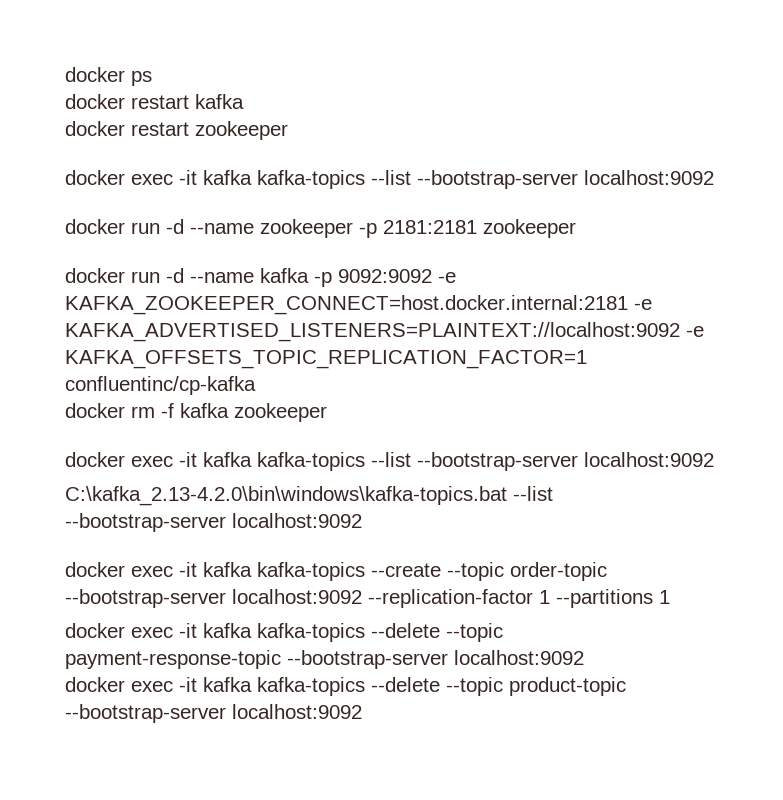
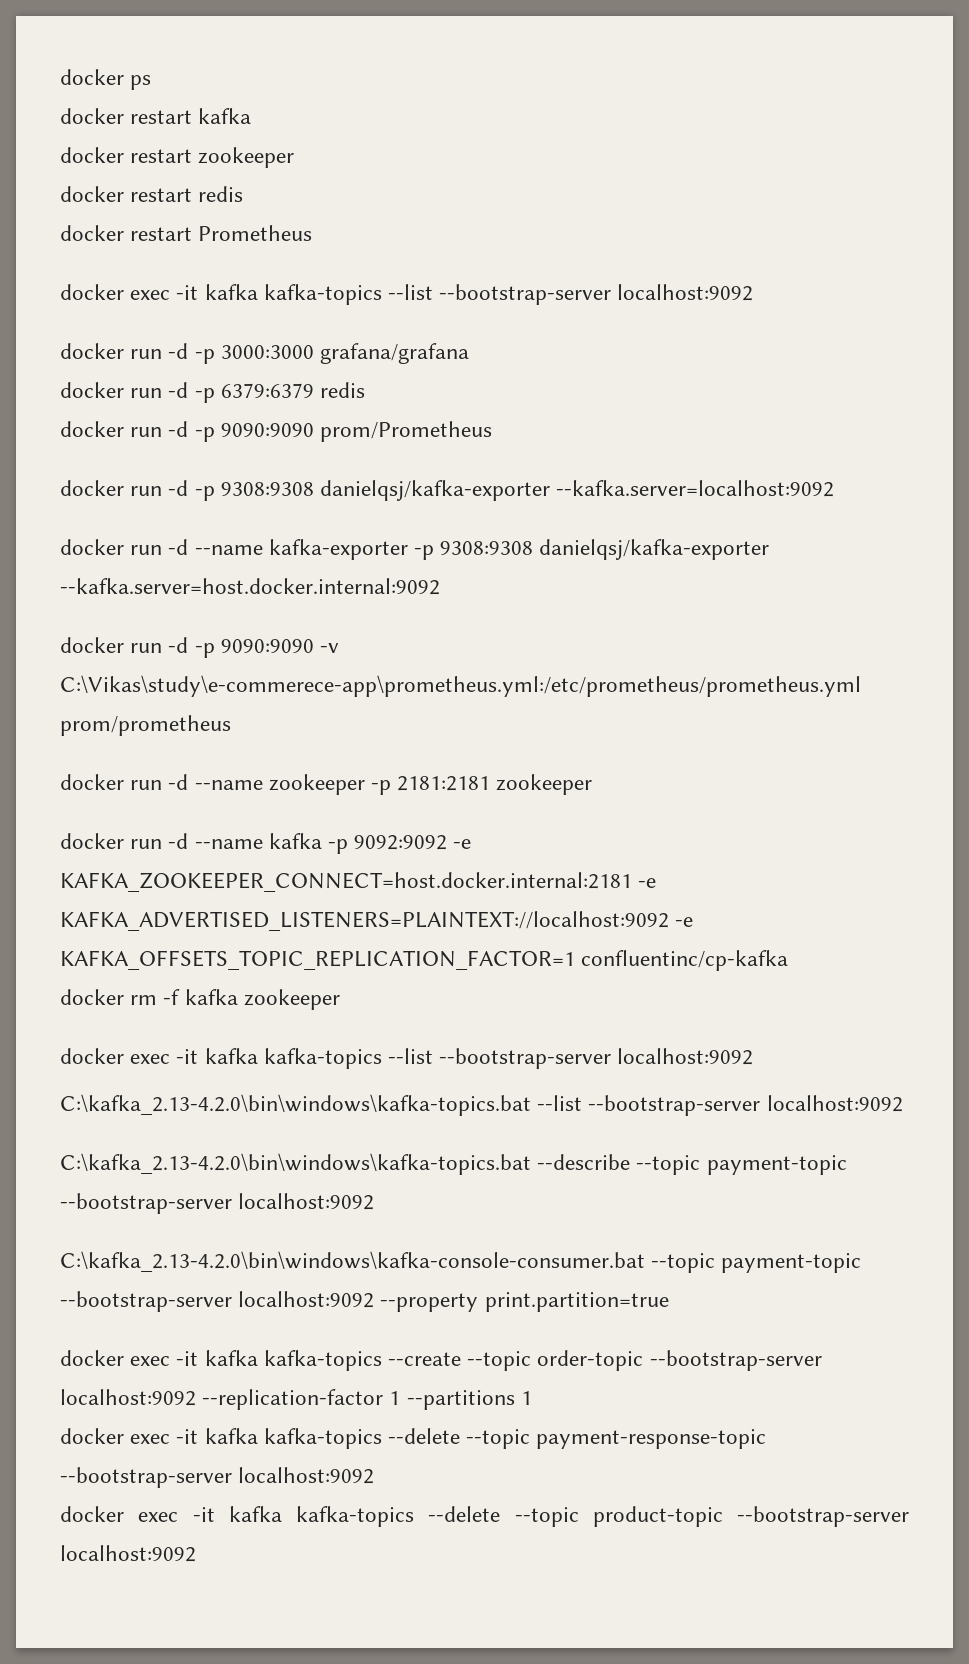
[65,170,714,189] // docker exec -it kafka kafka-topics --list --bootstrap-server localhost:9092 -> [60,186,244,202] [60,225,313,241] [60,284,754,305] [60,343,470,364] [60,382,366,403] [60,421,493,442] [60,480,835,501] [60,539,770,560] [60,578,440,595] [60,637,340,658] [60,675,861,697] [60,715,231,736] // docker restart redis // docker restart Prometheus // docker exec -it kafka kafka-topics --list --bootstrap-server localhost:9092 // docker run -d -p 3000:3000 grafana/grafana // docker run -d -p 6379:6379 redis // docker run -d -p 9090:9090 prom/Prometheus // docker run -d -p 9308:9308 danielqsj/kafka-exporter --kafka.server=localhost:9092 // docker run -d --name kafka-exporter -p 9308:9308 danielqsj/kafka-exporter --kafka.server=host.docker.internal:9092 // docker run -d -p 9090:9090 -v C:\Vikas\study\e-commerece-app\prometheus.yml:/etc/prometheus/prometheus.yml prom/prometheus
(362, 520) none -> [60,1153,847,1175] [60,1193,375,1214] [60,1251,862,1273] [60,1291,669,1312] // C:\kafka_2.13-4.2.0\bin\windows\kafka-topics.bat --describe --topic payment-topic --bootstrap-server localhost:9092 // C:\kafka_2.13-4.2.0\bin\windows\kafka-console-consumer.bat --topic payment-topic --bootstrap-server localhost:9092 --property print.partition=true

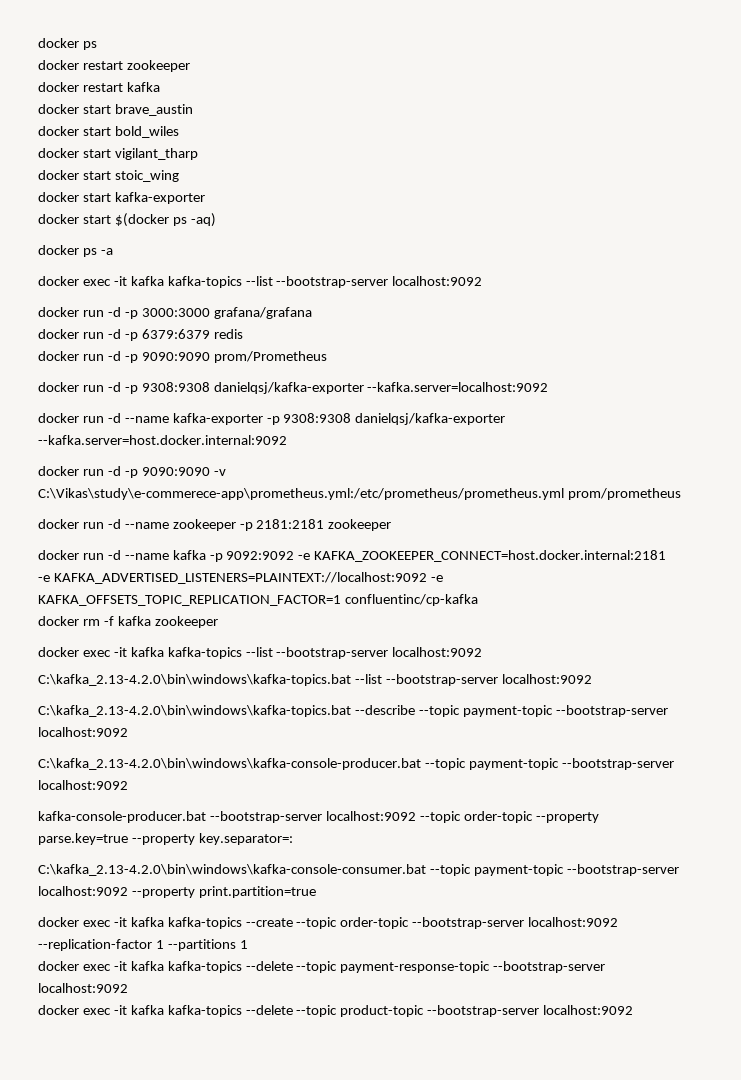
[60,69,152,90] [60,108,252,124] docker ps // docker restart kafka -> [38,38,97,50] docker ps
[198,186,244,202] [60,225,313,241] redis // docker restart Prometheus -> [126,82,160,92] [38,104,193,116] [38,126,179,138] [38,148,198,160] [38,170,179,182] [38,192,205,204] [38,213,216,227] [38,245,113,257] kafka // docker start brave_austin // docker start bold_wiles // docker start vigilant_tharp // docker start stoic_wing // docker start kafka-exporter // docker start $(docker ps -aq) // docker ps -a
(375, 1201) none -> [38,758,674,770] [38,780,128,790] [38,811,599,823] [38,833,293,845] // C:\kafka_2.13-4.2.0\bin\windows\kafka-console-producer.bat --topic payment-topic --bootstrap-server localhost:9092 // kafka-console-producer.bat --bootstrap-server localhost:9092 --topic order-topic --property parse.key=true --property key.separator=:

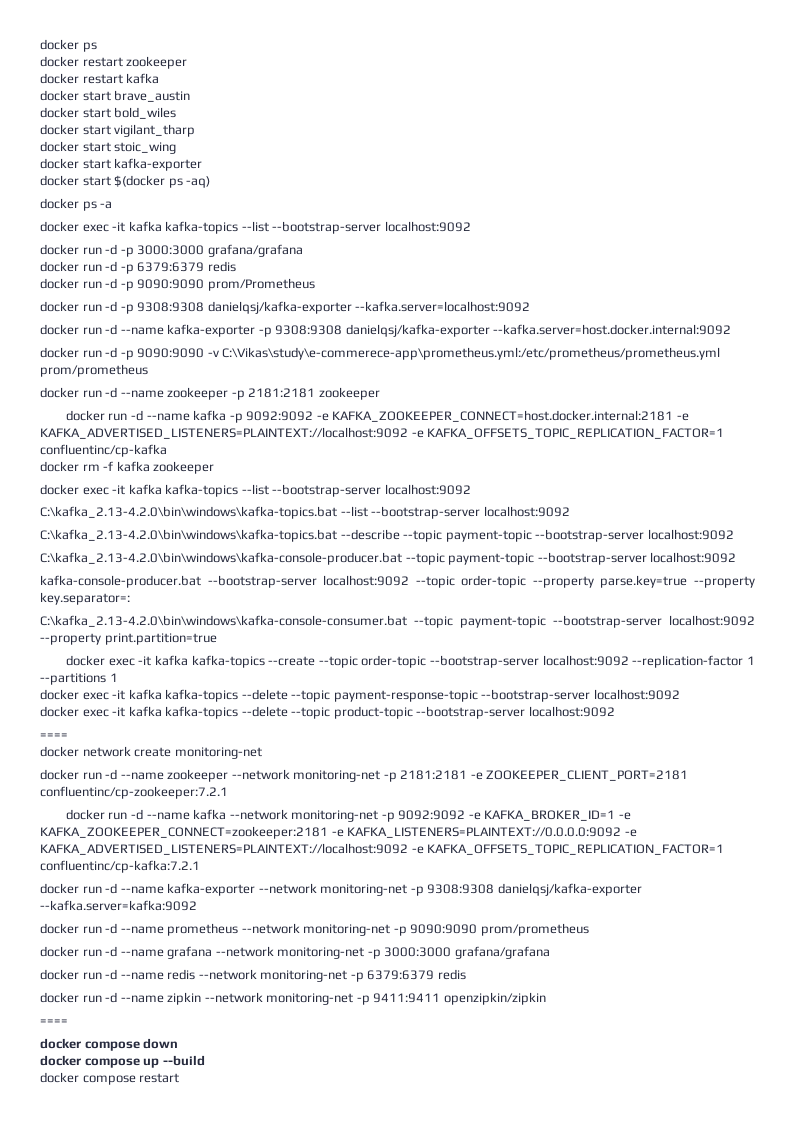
(634, 1010) none -> [40,733,68,739] [40,746,262,759] [40,769,689,782] [40,786,228,799] [65,809,631,822] [40,826,637,839] [40,843,725,855] [40,860,200,873] [40,883,642,896] [40,900,197,911] [40,923,589,936] [40,946,550,959] [40,969,466,982] [40,992,546,1005] [40,1019,68,1025] [40,1038,179,1051] [40,1055,205,1068] [40,1072,180,1085] // ==== // docker network create monitoring-net // docker run -d --name zookeeper --network monitoring-net -p 2181:2181 -e ZOOKEEPER_CLIENT_PORT=2181 confluentinc/cp-zookeeper:7.2.1 // docker run -d --name kafka --network monitoring-net -p 9092:9092 -e KAFKA_BROKER_ID=1 -e KAFKA_ZOOKEEPER_CONNECT=zookeeper:2181 -e KAFKA_LISTENERS=PLAINTEXT://0.0.0.0:9092 -e KAFKA_ADVERTISED_LISTENERS=PLAINTEXT://localhost:9092 -e KAFKA_OFFSETS_TOPIC_REPLICATION_FACTOR=1 confluentinc/cp-kafka:7.2.1 // docker run -d --name kafka-exporter --network monitoring-net -p 9308:9308 danielqsj/kafka-exporter --kafka.server=kafka:9092 // docker run -d --name prometheus --network monitoring-net -p 9090:9090 prom/prometheus // docker run -d --name grafana --network monitoring-net -p 3000:3000 grafana/grafana // docker run -d --name redis --network monitoring-net -p 6379:6379 redis // docker run -d --name zipkin --network monitoring-net -p 9411:9411 openzipkin/zipkin // ==== // docker compose down // docker compose up --build // docker compose restart

